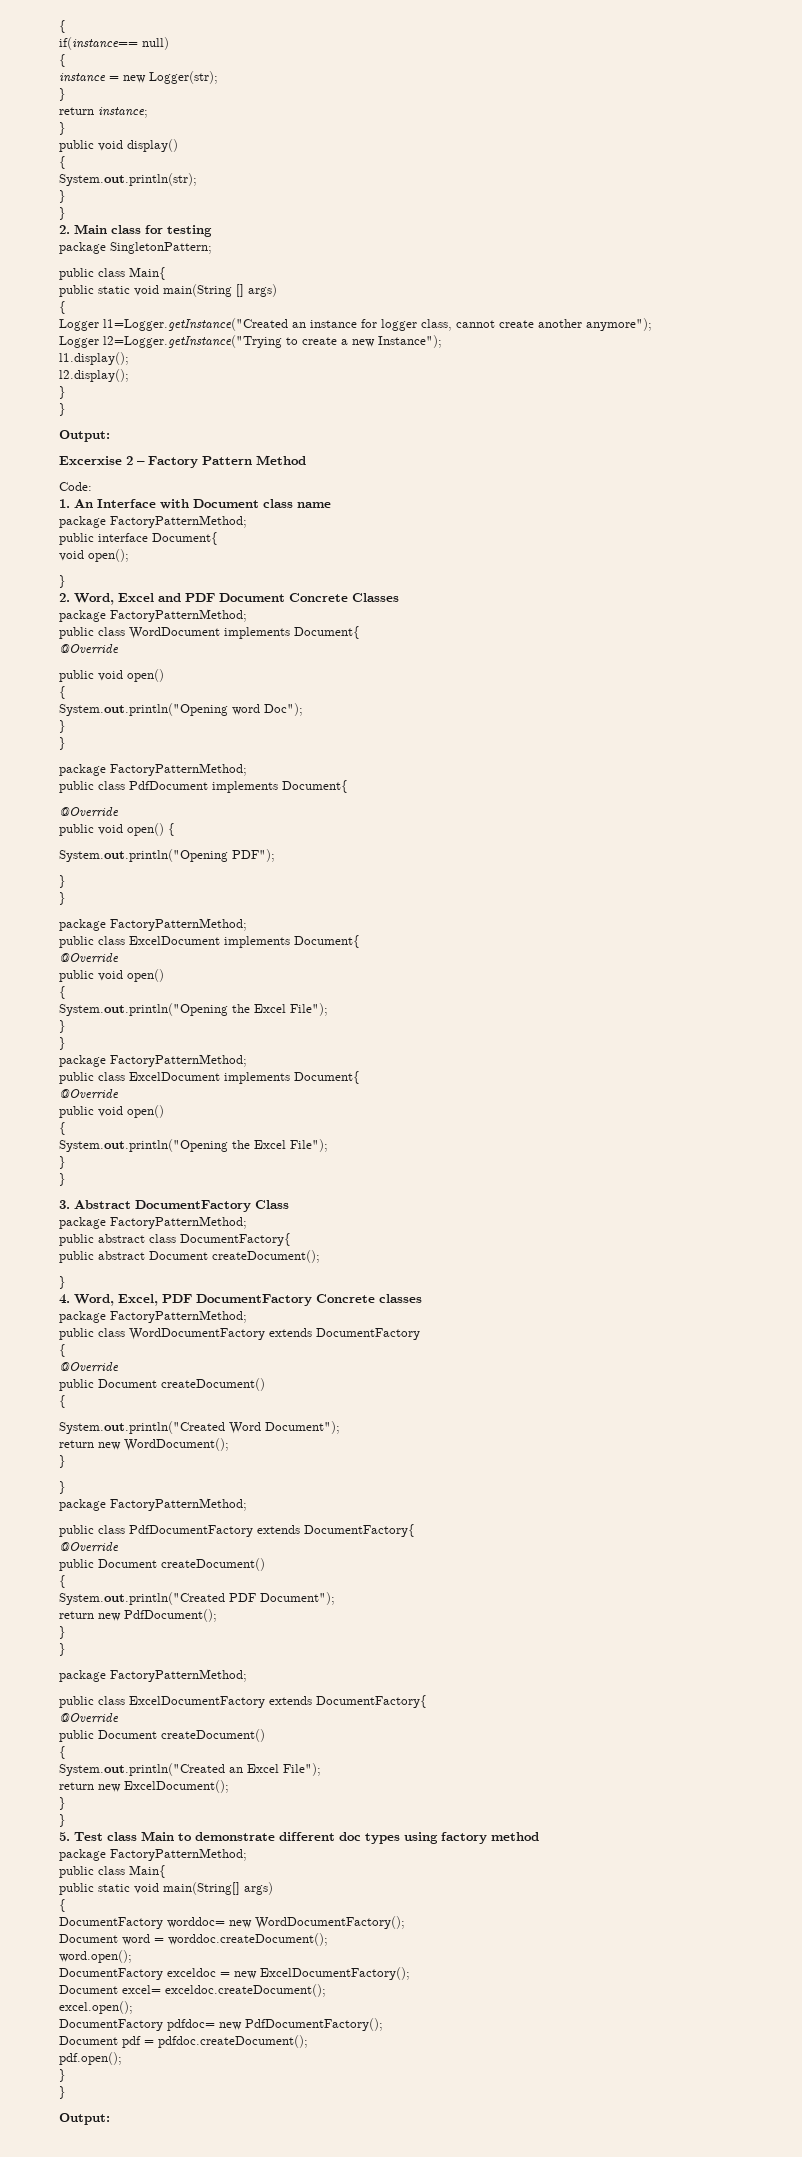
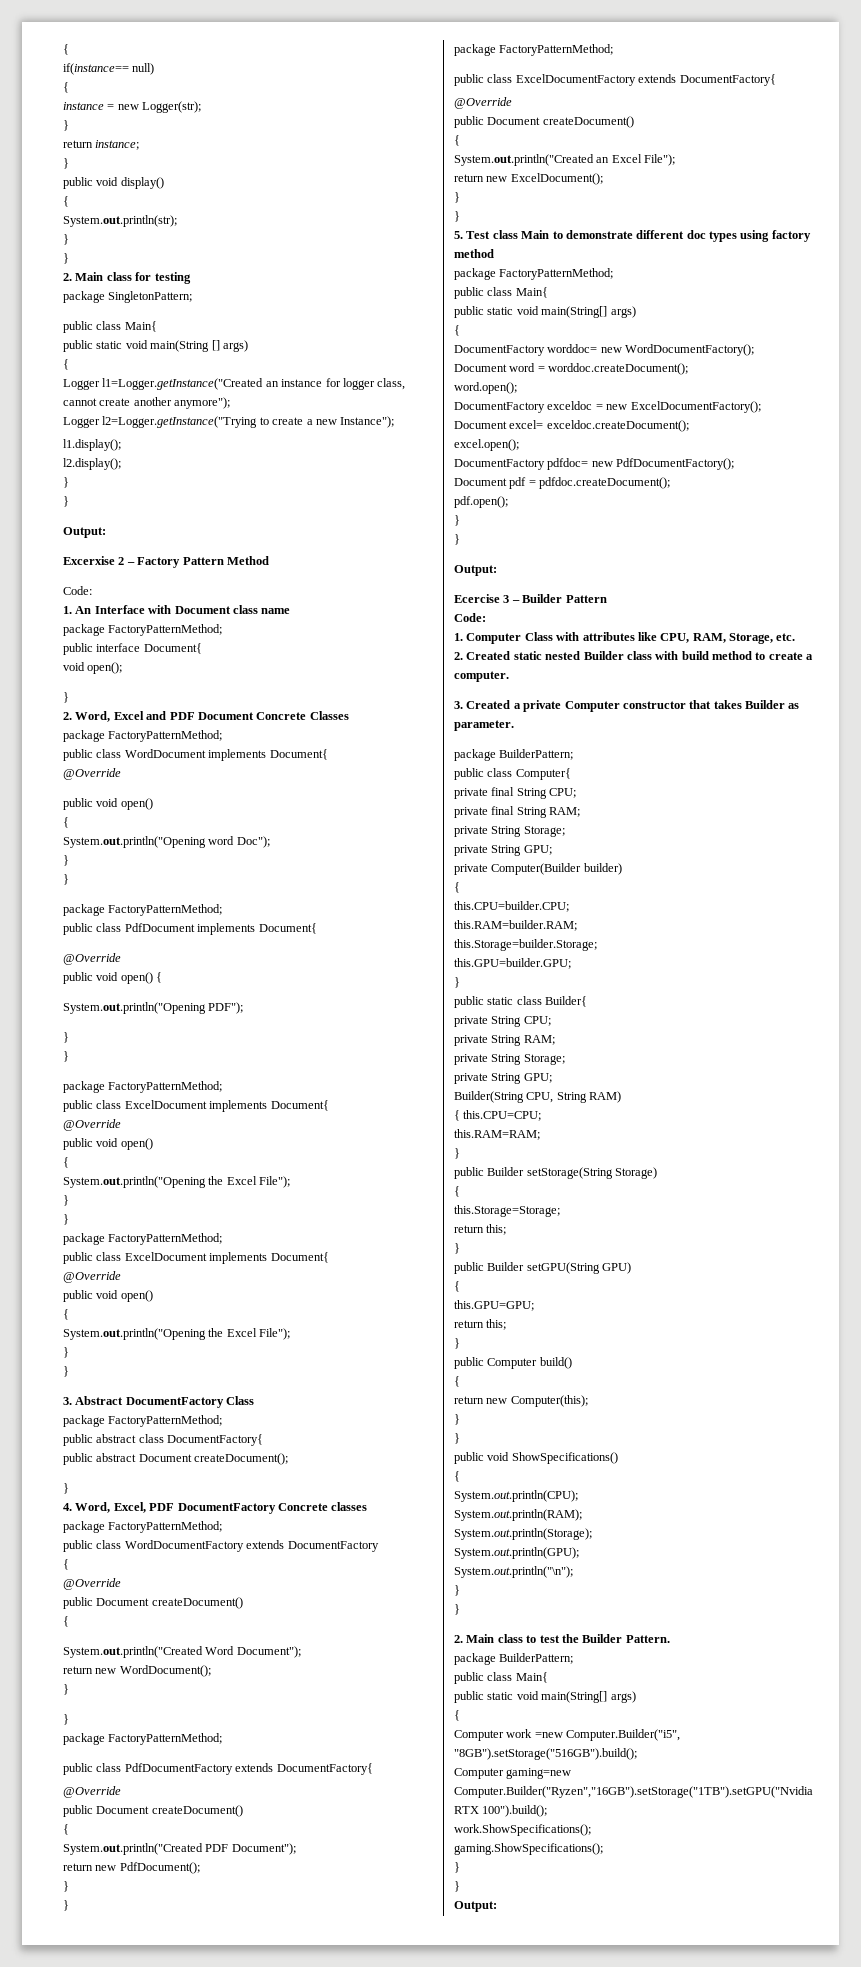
(110, 2119) none -> [454,594,607,603] [454,613,486,622] [454,632,796,644] [454,651,814,660] [454,671,509,682] [454,700,800,712] [454,720,514,731] [454,749,574,761] [454,768,571,780] [454,787,577,799] [454,806,581,818] [454,826,565,837] [454,845,552,856] [454,863,622,875] [454,882,460,893] [454,901,569,912] [454,920,577,931] [454,939,597,951] [454,958,571,969] [454,977,460,988] [454,996,588,1008] [454,1016,551,1027] [454,1035,555,1046] [454,1054,565,1065] [454,1073,552,1084] [454,1091,622,1103] [454,1110,542,1121] [454,1129,540,1140] [454,1148,460,1159] [454,1167,658,1179] [454,1186,460,1197] [454,1205,560,1217] [454,1224,507,1235] [454,1243,460,1254] [454,1262,632,1274] [454,1281,460,1292] [454,1300,534,1311] [454,1319,507,1330] [454,1338,460,1349] [454,1357,572,1369] [454,1376,460,1387] [454,1395,588,1407] [454,1414,460,1425] [454,1433,460,1444] [454,1452,618,1464] [454,1471,460,1482] [454,1490,578,1502] [454,1509,582,1521] [454,1528,592,1540] [454,1547,579,1559] [454,1566,573,1578] [454,1585,460,1596] [454,1604,460,1615] [454,1634,670,1643] [454,1653,574,1665] [454,1672,548,1684] [454,1691,636,1703] [454,1710,460,1721] [454,1729,681,1741] [454,1748,637,1760] [454,1768,572,1779] [454,1786,813,1798] [454,1805,548,1817] [454,1824,591,1836] [454,1843,603,1855] [454,1862,460,1873] [454,1881,460,1892] [454,1901,497,1912] // Ecercise 3 – Builder Pattern // Code: // 1. Computer Class with attributes like CPU, RAM, Storage, etc. // 2. Created static nested Builder class with build method to create a computer. // 3. Created a private Computer constructor that takes Builder as parameter. // package BuilderPattern; // public class Computer{ // private final String CPU; // private final String RAM; // private String Storage; // private String GPU; // private Computer(Builder builder) // { // this.CPU=builder.CPU; // this.RAM=builder.RAM; // this.Storage=builder.Storage; // this.GPU=builder.GPU; // } // public static class Builder{ // private String CPU; // private String RAM; // private String Storage; // private String GPU; // Builder(String CPU, String RAM) // { this.CPU=CPU; // this.RAM=RAM; // } // public Builder setStorage(String Storage) // { // this.Storage=Storage; // return this; // } // public Builder setGPU(String GPU) // { // this.GPU=GPU; // return this; // } // public Computer build() // { // return new Computer(this); // } // } // public void ShowSpecifications() // { // System.out.println(CPU); // System.out.println(RAM); // System.out.println(Storage); // System.out.println(GPU); // System.out.println("\n"); // } // } // 2. Main class to test the Builder Pattern. // package BuilderPattern; // public class Main{ // public static void main(String[] args) // { // Computer work =new Computer.Builder("i5", "8GB").setStorage("516GB").build(); // Computer gaming=new Computer.Builder("Ryzen","16GB").setStorage("1TB").setGPU("Nvidia RTX 100").build(); // work.ShowSpecifications(); // gaming.ShowSpecifications(); // } // } // Output:

